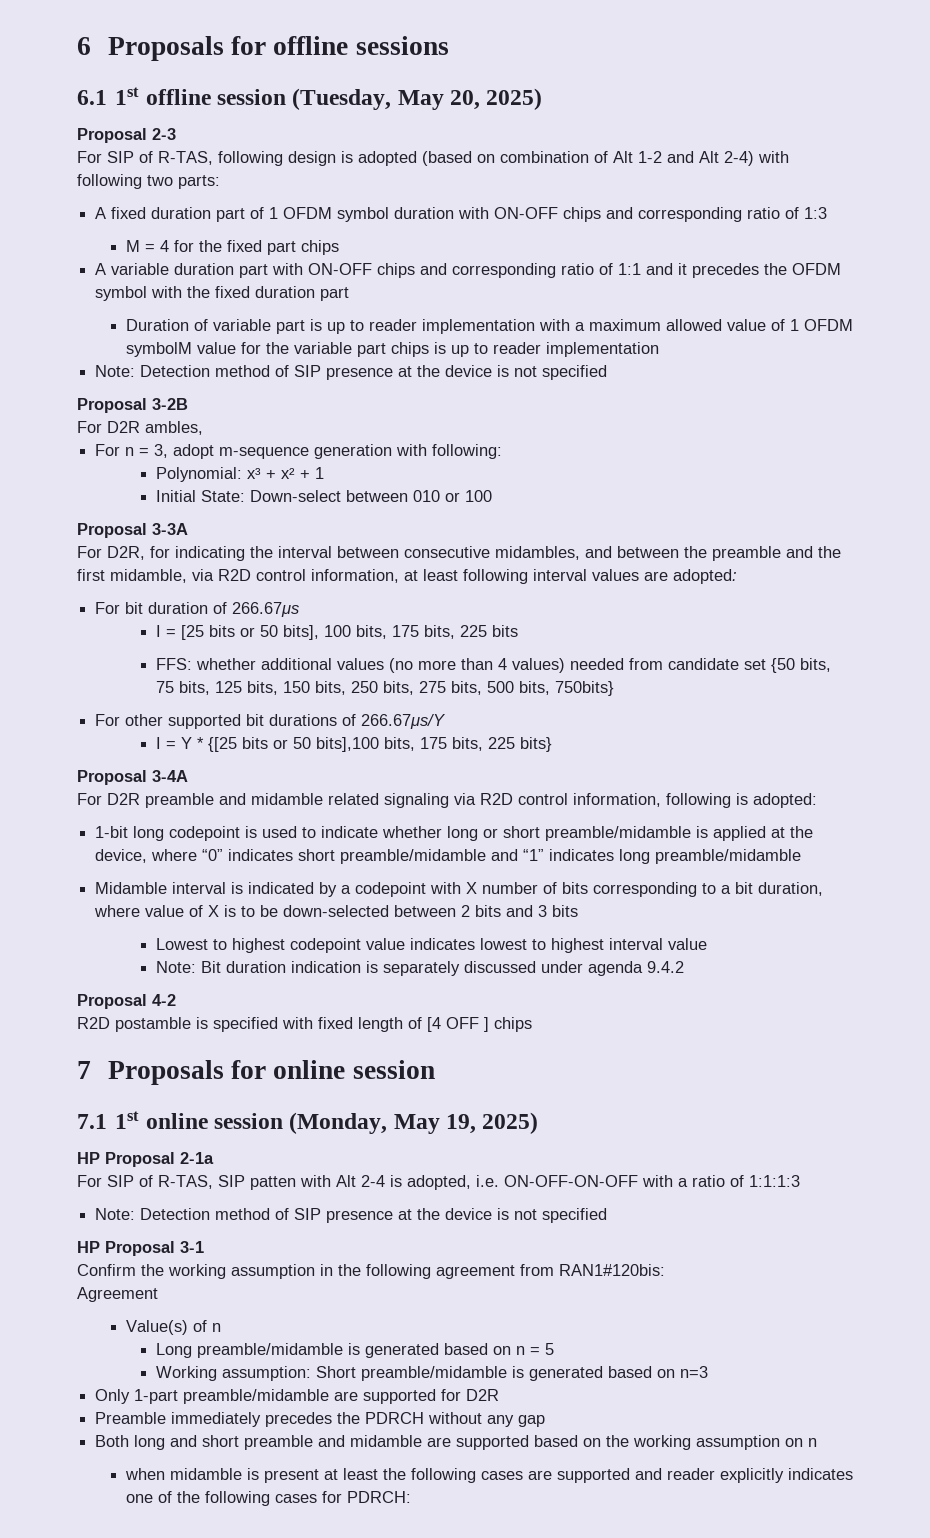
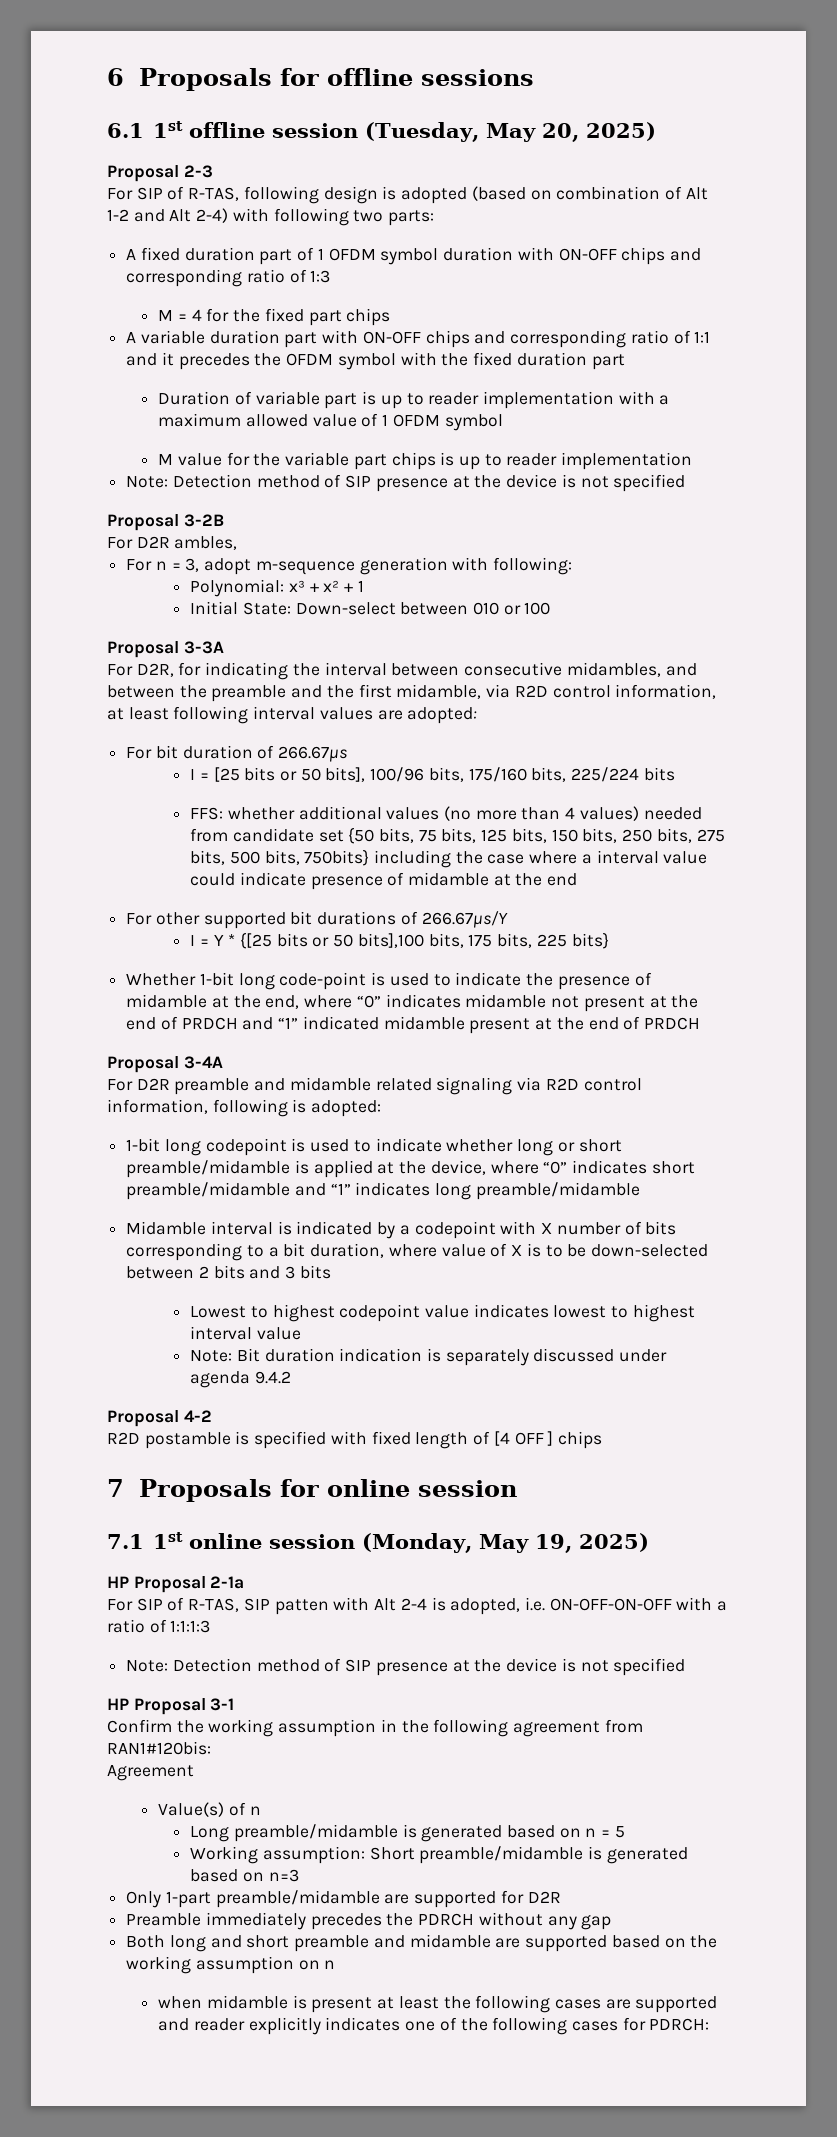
[125,342,192,357] symbolM -> [444,414,503,431] [158,454,174,465] symbol // M
[324,625,488,639] 100 bits, 175 bits, 225 -> [370,767,640,782] 100/96 bits, 175/160 bits, 225/224
(615, 688) none -> [374,850,708,868] [190,872,578,890] including the case where a interval value could indicate presence of midamble at the end
(553, 744) none -> [126,972,652,990] [126,994,699,1012] [126,1016,700,1034] // Whether 1-bit long code-point is used to indicate the presence of midamble at the end, where “0” indicates midamble not present at the end of PRDCH and “1” indicated midamble present at the end of PRDCH

